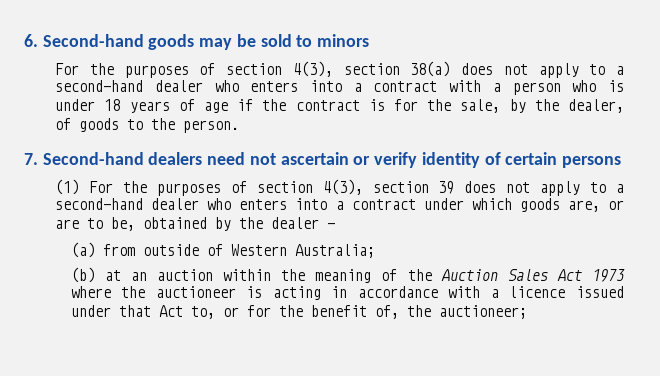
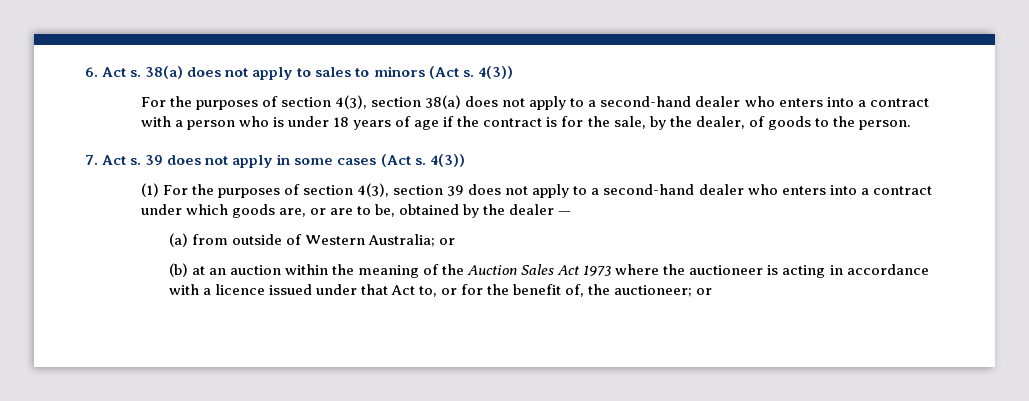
[42,34,292,50] Second-hand goods may be sold -> [102,66,352,80] Act s. 38(a) does not apply to sales
(370, 40) none -> [428,66,513,79] (Act s. 4(3))
[42,152,621,168] Second-hand dealers need not ascertain or verify identity of certain persons -> [102,154,465,168] Act s. 39 does not apply in some cases (Act s. 4(3))
(375, 251) none -> [438,238,455,245] or
(527, 312) none -> [696,288,713,295] or

